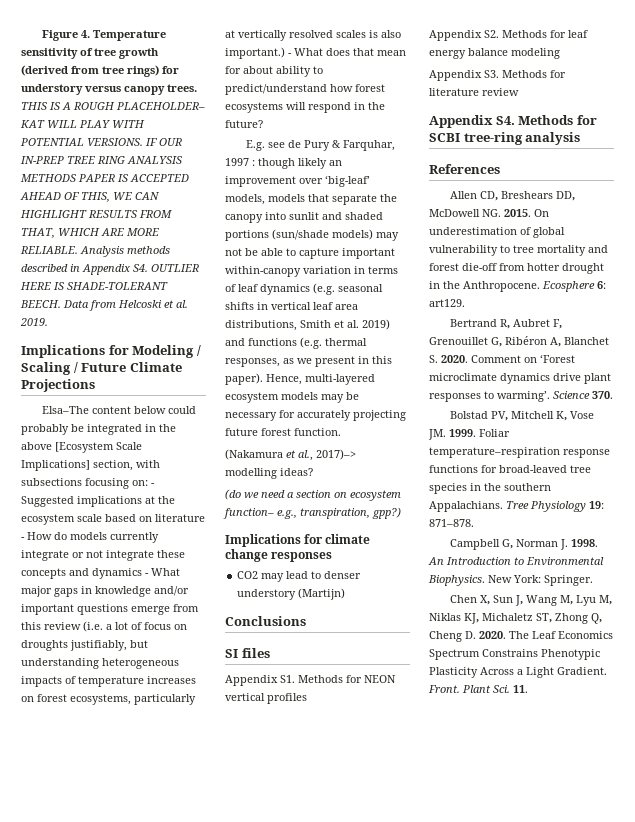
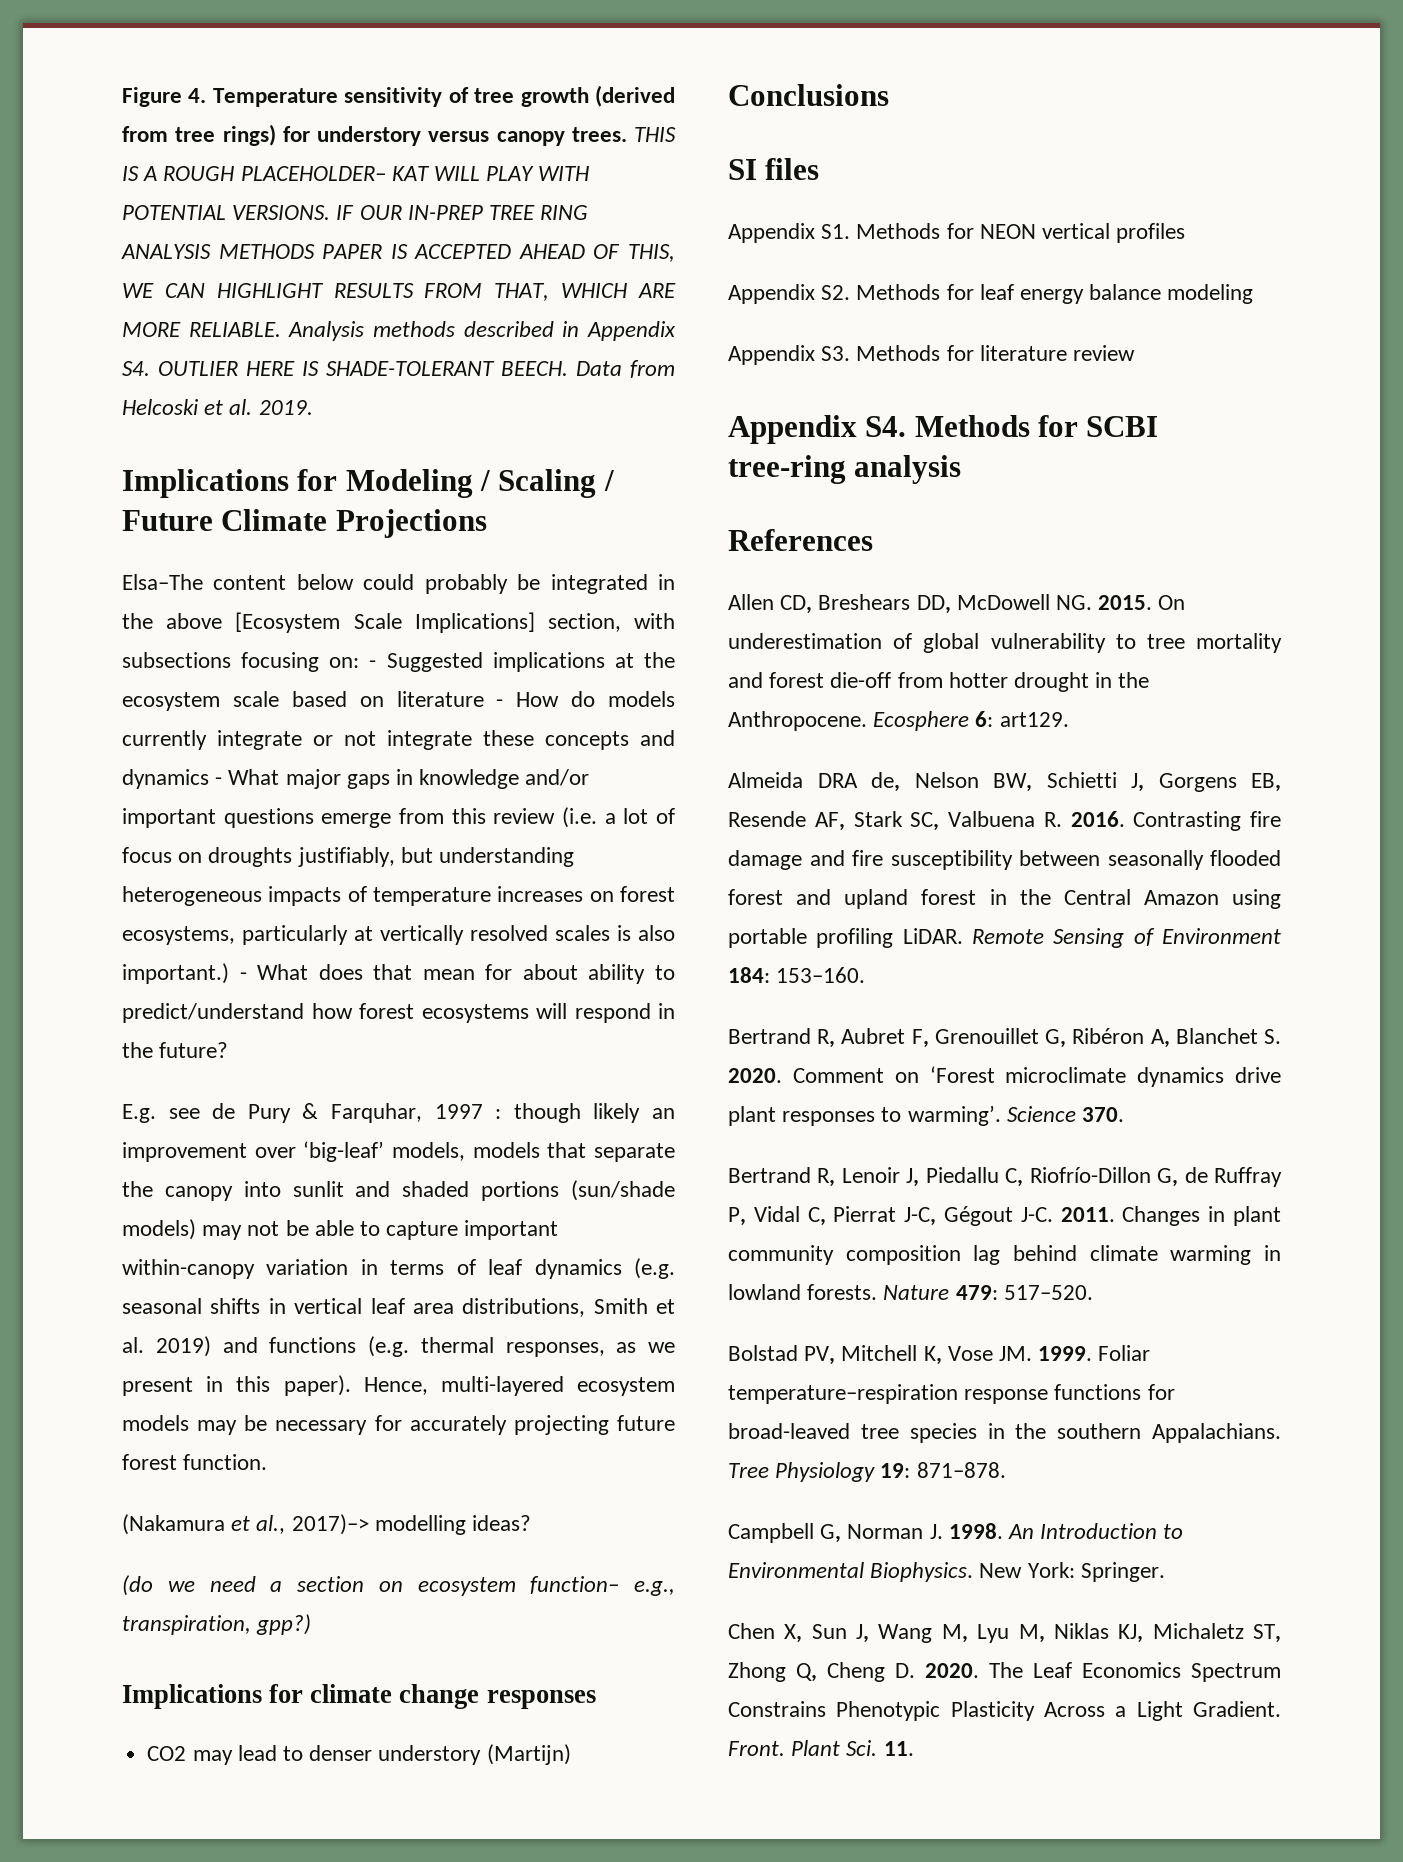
(465, 303) none -> [728,772,1281,792] [728,811,1281,831] [728,850,1281,870] [728,889,1281,909] [728,928,1281,948] [728,967,866,983] // Almeida DRA de, Nelson BW, Schietti J, Gorgens EB, Resende AF, Stark SC, Valbuena R. 2016. Contrasting fire damage and fire susceptibility between seasonally flooded forest and upland forest in the Central Amazon using portable profiling LiDAR. Remote Sensing of Environment 184: 153–160.
(613, 395) none -> [728,1167,1282,1187] [728,1206,1281,1226] [728,1245,1281,1265] [728,1284,1093,1300] // Bertrand R, Lenoir J, Piedallu C, Riofrío-Dillon G, de Ruffray P, Vidal C, Pierrat J-C, Gégout J-C. 2011. Changes in plant community composition lag behind climate warming in lowland forests. Nature 479: 517–520.

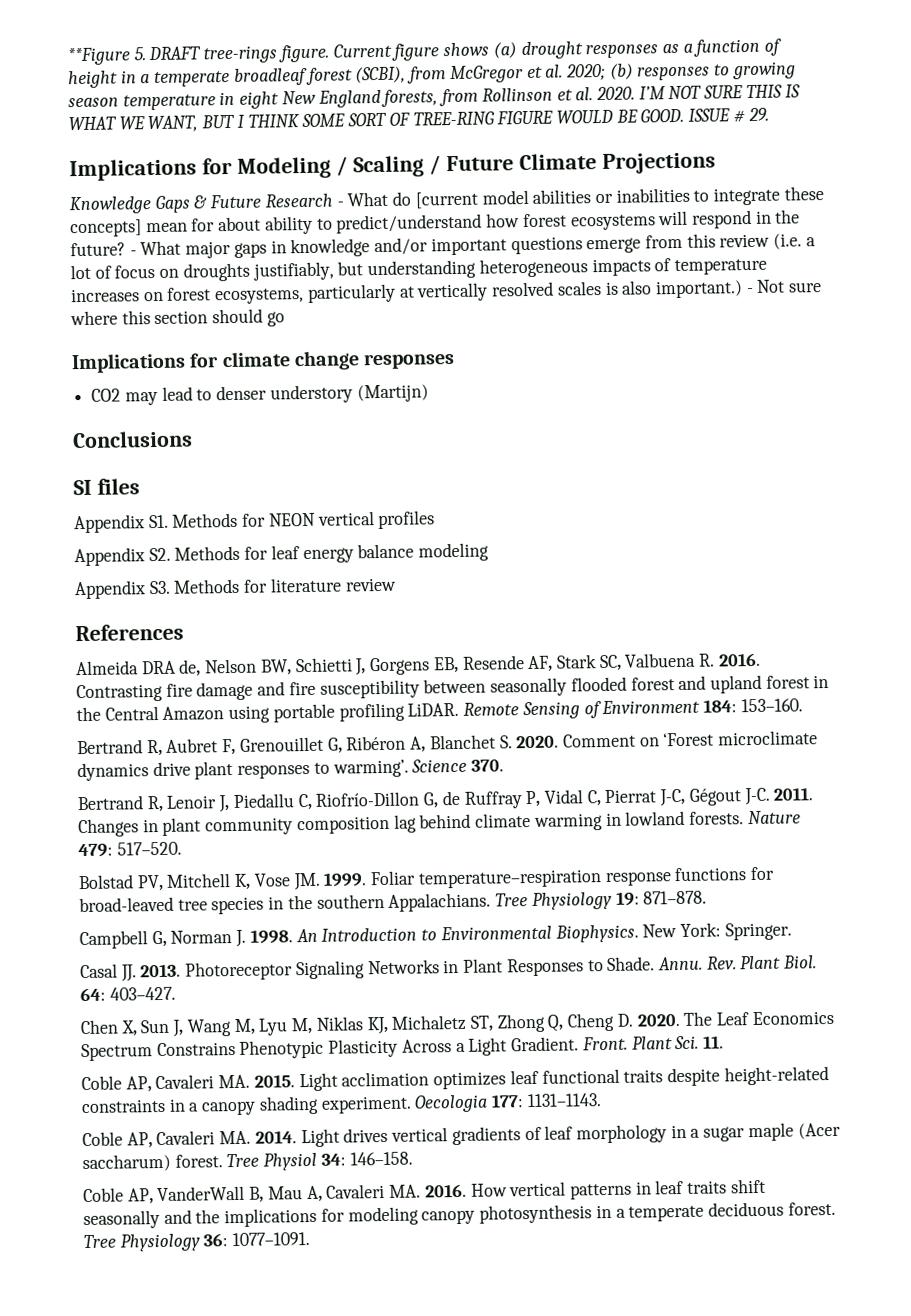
[122,85,675,107] [122,124,676,146] [122,166,590,181] [122,205,589,220] [121,244,675,262] [122,283,676,301] [122,321,676,341] [122,360,675,378] [122,399,313,415] Figure 4. Temperature sensitivity of tree growth (derived from tree rings) for understory versus canopy trees. THIS IS A ROUGH PLACEHOLDER– KAT WILL PLAY WITH POTENTIAL VERSIONS. IF OUR IN-PREP TREE RING ANALYSIS METHODS PAPER IS ACCEPTED AHEAD OF THIS, WE CAN HIGHLIGHT RESULTS FROM THAT, WHICH ARE MORE RELIABLE. Analysis methods described in Appendix S4. OUTLIER HERE IS SHADE-TOLERANT BEECH. Data from Helcoski et al. 2019. -> [67,38,783,66] [68,61,796,89] [68,84,801,111] [68,107,769,133] **Figure 5. DRAFT tree-rings figure. Current figure shows (a) drought responses as a function of height in a temperate broadleaf forest (SCBI), from McGregor et al. 2020; (b) responses to growing season temperature in eight New England forests, from Rollinson et al. 2020. I’M NOT SURE THIS IS WHAT WE WANT, BUT I THINK SOME SORT OF TREE-RING FIGURE WOULD BE GOOD. ISSUE # 29.
[122,574,676,594] [122,612,675,633] [122,652,675,672] [122,691,675,711] [122,730,675,750] [122,769,209,789] Elsa–The content below could probably be integrated in the above [Ecosystem Scale Implications] section, with subsections focusing on: - Suggested implications at the ecosystem scale based on literature - How do models currently integrate or not integrate these concepts and dynamics -> [69,186,824,215] [70,209,801,238] [70,242,126,257] Knowledge Gaps & Future Research - What do [current model abilities or inabilities to integrate these concepts] mean for about ability to predict/understand how forest ecosystems will respond in the future?
[257,964,675,984] [122,1003,675,1023] [122,1042,229,1058] [122,1103,676,1123] [122,1141,675,1162] [122,1180,675,1201] [122,1219,559,1240] [122,1258,675,1279] [122,1298,675,1317] [122,1336,675,1357] [122,1375,675,1396] [122,1415,675,1435] [122,1454,268,1470] [122,1514,532,1535] [122,1575,675,1596] [122,1614,312,1635] What does that mean for about ability to predict/understand how forest ecosystems will respond in the future? // E.g. see de Pury & Farquhar, 1997 : though likely an improvement over ‘big-leaf’ models, models that separate the canopy into sunlit and shaded portions (sun/shade models) may not be able to capture important within-canopy variation in terms of leaf dynamics (e.g. seasonal shifts in vertical leaf area distributions, Smith et al. 2019) and functions (e.g. thermal responses, as we present in this paper). Hence, multi-layered ecosystem models may be necessary for accurately projecting future forest function. // (Nakamura et al., 2017)–> modelling ideas? // (do we need a section on ecosystem function– e.g., transpiration, gpp?) -> [756,279,823,293] [70,308,285,327] Not sure where this section should go
[728,415,1159,444] [728,455,962,484] [728,529,873,551] [728,594,1186,614] [728,633,1282,653] [728,672,1150,692] [728,711,1069,731] Appendix S4. Methods for SCBI tree-ring analysis // References // Allen CD, Breshears DD, McDowell NG. 2015. On underestimation of global vulnerability to tree mortality and forest die-off from hotter drought in the Anthropocene. Ecosphere 6: art129. -> [75,623,184,642] References
(1165, 1572) none -> [80,955,818,982] [80,986,176,1002] // Casal JJ. 2013. Photoreceptor Signaling Networks in Plant Responses to Shade. Annu. Rev. Plant Biol. 64: 403–427.
(914, 1748) none -> [81,1066,829,1093] [81,1093,602,1116] [82,1122,841,1149] [82,1151,413,1173] [83,1178,766,1205] [83,1201,836,1230] [83,1231,311,1252] // Coble AP, Cavaleri MA. 2015. Light acclimation optimizes leaf functional traits despite height-related constraints in a canopy shading experiment. Oecologia 177: 1131–1143. // Coble AP, Cavaleri MA. 2014. Light drives vertical gradients of leaf morphology in a sugar maple (Acer saccharum) forest. Tree Physiol 34: 146–158. // Coble AP, VanderWall B, Mau A, Cavaleri MA. 2016. How vertical patterns in leaf traits shift seasonally and the implications for modeling canopy photosynthesis in a temperate deciduous forest. Tree Physiology 36: 1077–1091.

